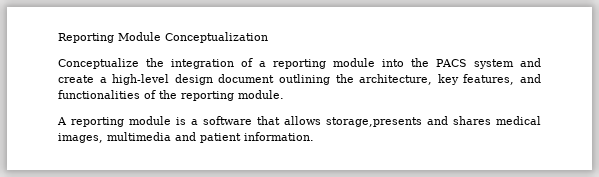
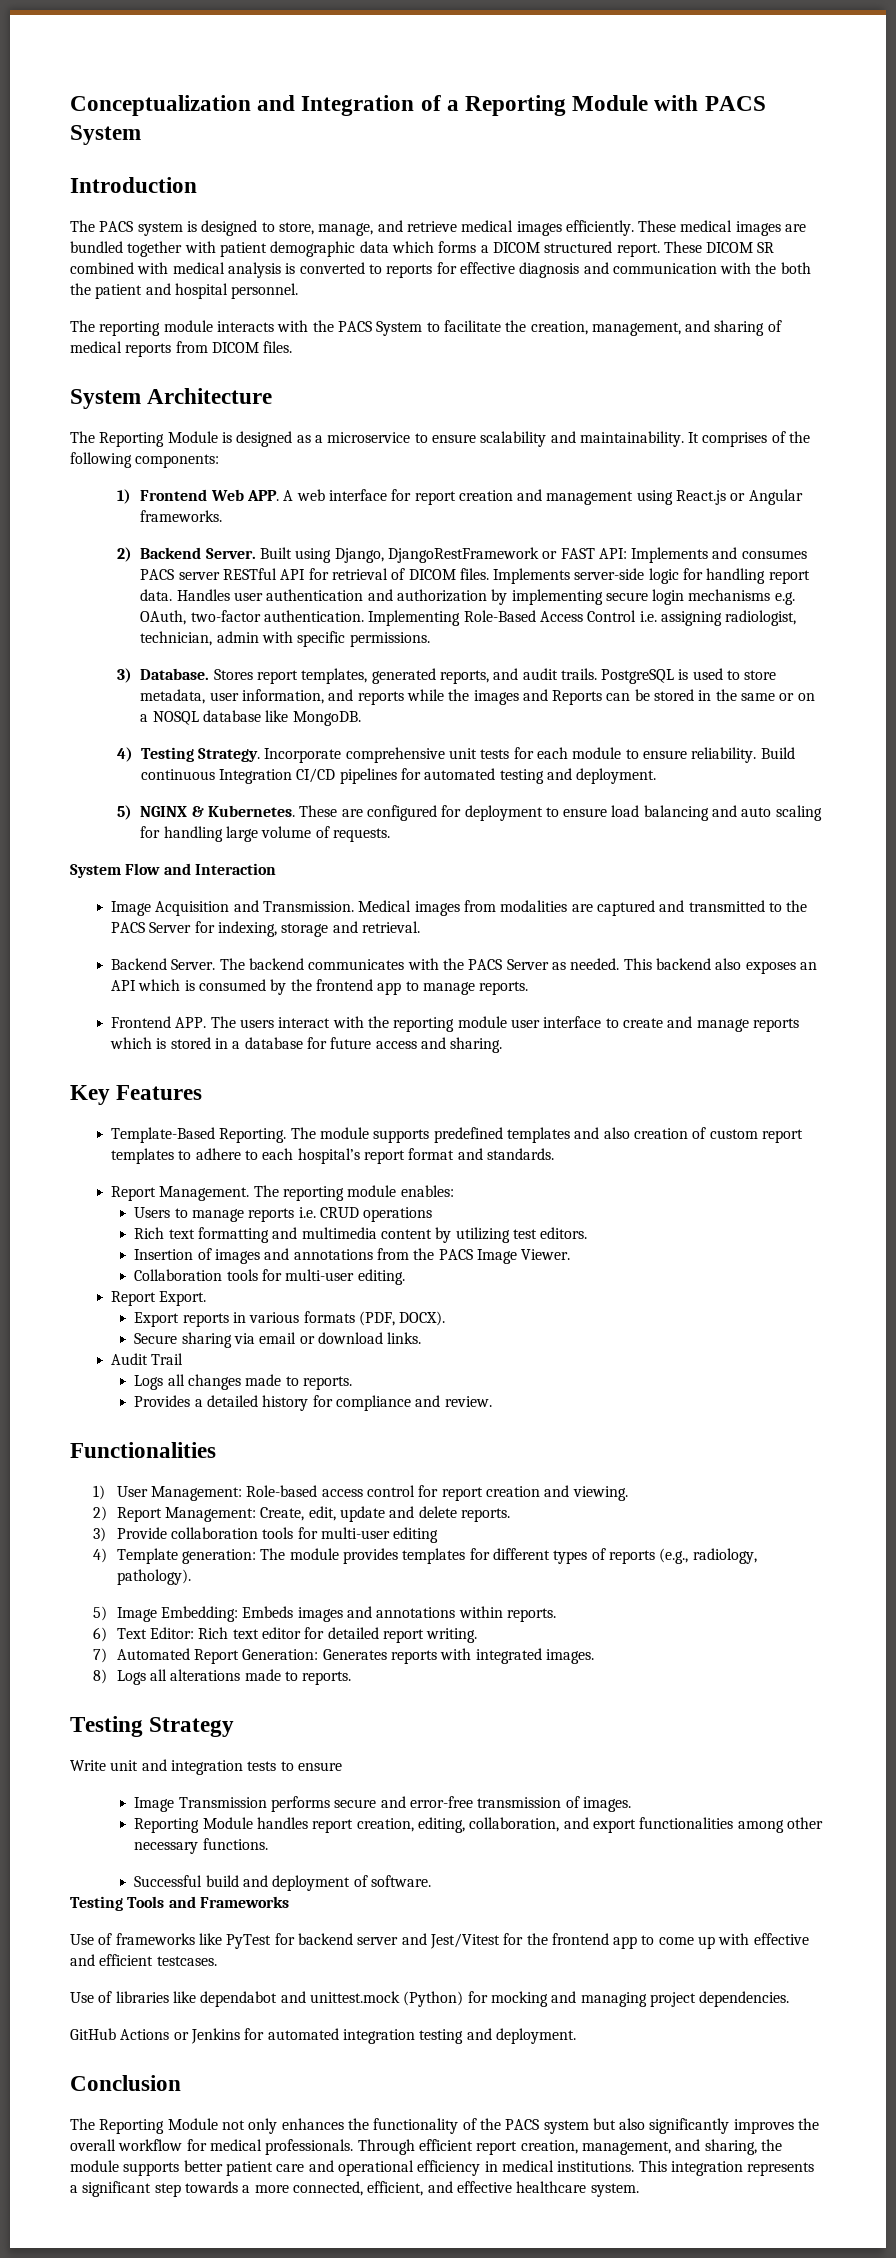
[58,32,268,43] [58,58,541,69] [58,74,542,85] [58,90,284,101] [57,116,541,127] [58,132,314,143] Reporting Module Conceptualization // Conceptualize the integration of a reporting module into the PACS system and create a high-level design document outlining the architecture, key features, and functionalities of the reporting module. // A reporting module is a software that allows storage,presents and shares medical images, multimedia and patient information. -> [70,95,766,116] [70,125,141,145] [70,177,197,193] [70,220,807,236] [70,241,775,257] [70,262,811,278] [70,283,299,299] [70,320,782,336] [70,341,293,357] [70,388,273,409] [70,431,811,447] [70,452,220,468] [116,489,803,505] [140,510,223,522] [116,547,807,563] [140,568,810,584] [140,589,795,605] [140,610,797,626] [140,631,430,647] [116,668,777,684] [140,689,815,705] [140,710,361,726] [116,747,795,763] [140,768,657,784] [116,805,822,821] [140,826,390,842] [70,863,276,878] [111,900,808,916] [111,921,420,937] [111,958,817,974] [111,979,529,995] [111,1016,799,1032] [110,1037,503,1053] [70,1085,203,1105] [111,1127,803,1143] [111,1148,554,1164] [111,1185,454,1201] [134,1207,433,1222] [134,1227,588,1243] [134,1248,571,1264] [134,1269,405,1285] [111,1291,207,1306] [134,1311,446,1327] [134,1332,422,1348] [111,1353,184,1365] [134,1374,353,1390] [134,1395,492,1411] [70,1442,216,1458] [93,1485,628,1501] [93,1506,511,1522] [93,1527,439,1543] [93,1548,757,1564] [116,1569,191,1585] [93,1606,557,1622] [93,1627,478,1643] [93,1648,595,1664] [93,1669,352,1685] [70,1716,235,1737] [70,1759,342,1775] [134,1796,631,1812] [134,1817,823,1833] [134,1838,268,1854] [134,1875,432,1891] [70,1896,289,1911] [70,1933,809,1949] [70,1954,217,1966] [70,1991,790,2007] [70,2028,576,2044] [70,2075,181,2091] [70,2118,820,2134] [70,2139,782,2155] [70,2160,815,2176] [70,2181,639,2197] Conceptualization and Integration of a Reporting Module with PACS System // Introduction // The PACS system is designed to store, manage, and retrieve medical images efficiently. These medical images are bundled together with patient demographic data which forms a DICOM structured report. These DICOM SR combined with medical analysis is converted to reports for effective diagnosis and communication with the both the patient and hospital personnel. // The reporting module interacts with the PACS System to facilitate the creation, management, and sharing of medical reports from DICOM files. // System Architecture // The Reporting Module is designed as a microservice to ensure scalability and maintainability. It comprises of the following components: // 1) Frontend Web APP. A web interface for report creation and management using React.js or Angular frameworks. // 2) Backend Server. Built using Django, DjangoRestFramework or FAST API: Implements and consumes PACS server RESTful API for retrieval of DICOM files. Implements server-side logic for handling report data. Handles user authentication and authorization by implementing secure login mechanisms e.g. OAuth, two-factor authentication. Implementing Role-Based Access Control i.e. assigning radiologist, technician, admin with specific permissions. // 3) Database. Stores report templates, generated reports, and audit trails. PostgreSQL is used to store metadata, user information, and reports while the images and Reports can be stored in the same or on a NOSQL database like MongoDB. // 4) Testing Strategy. Incorporate comprehensive unit tests for each module to ensure reliability. Build continuous Integration CI/CD pipelines for automated testing and deployment. // 5) NGINX & Kubernetes. These are configured for deployment to ensure load balancing and auto scaling for handling large volume of requests. // System Flow and Interaction // Image Acquisition and Transmission. Medical images from modalities are captured and transmitted to the PACS Server for indexing, storage and retrieval. // Backend Server. The backend communicates with the PACS Server as needed. This backend also exposes an API which is consumed by the frontend app to manage reports. // Frontend APP. The users interact with the reporting module user interface to create and manage reports which is stored in a database for future access and sharing. // Key Features // Template-Based Reporting. The module supports predefined templates and also creation of custom report templates to adhere to each hospital’s report format and standards. // Report Management. The reporting module enables: // Users to manage reports i.e. CRUD operations // Rich text formatting and multimedia content by utilizing test editors. // Insertion of images and annotations from the PACS Image Viewer. // Collaboration tools for multi-user editing. // Report Export. // Export reports in various formats (PDF, DOCX). // Secure sharing via email or download links. // Audit Trail // Logs all changes made to reports. // Provides a detailed history for compliance and review. // Functionalities // 1) User Management: Role-based access control for report creation and viewing. // 2) Report Management: Create, edit, update and delete reports. // 3) Provide collaboration tools for multi-user editing // 4) Template generation: The module provides templates for different types of reports (e.g., radiology, pathology). // 5) Image Embedding: Embeds images and annotations within reports. // 6) Text Editor: Rich text editor for detailed report writing. // 7) Automated Report Generation: Generates reports with integrated images. // 8) Logs all alterations made to reports. // Testing Strategy // Write unit and integration tests to ensure // Image Transmission performs secure and error-free transmission of images. // Reporting Module handles report creation, editing, collaboration, and export functionalities among other necessary functions. // Successful build and deployment of software. // Testing Tools and Frameworks // Use of frameworks like PyTest for backend server and Jest/Vitest for the frontend app to come up with effective and efficient testcases. // Use of libraries like dependabot and unittest.mock (Python) for mocking and managing project dependencies. // GitHub Actions or Jenkins for automated integration testing and deployment. // Conclusion // The Reporting Module not only enhances the functionality of the PACS system but also significantly improves the overall workflow for medical professionals. Through efficient report creation, management, and sharing, the module supports better patient care and operational efficiency in medical institutions. This integration represents a significant step towards a more connected, efficient, and effective healthcare system.

